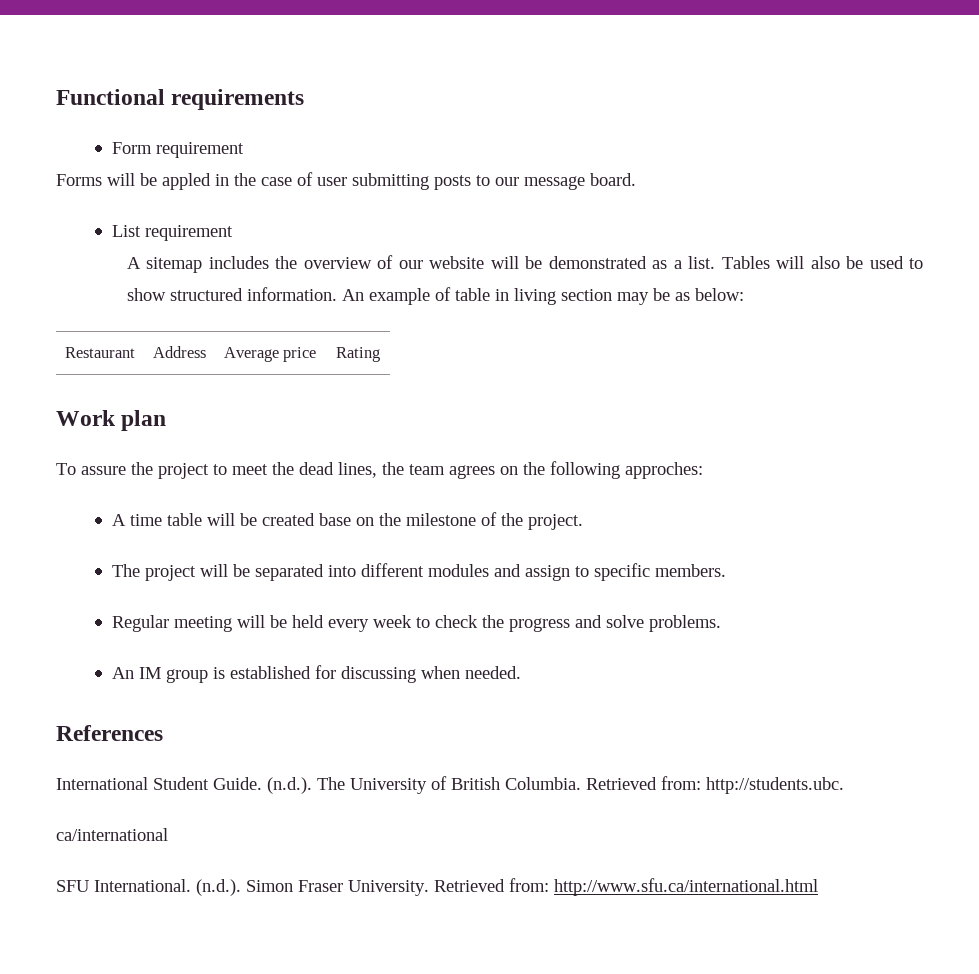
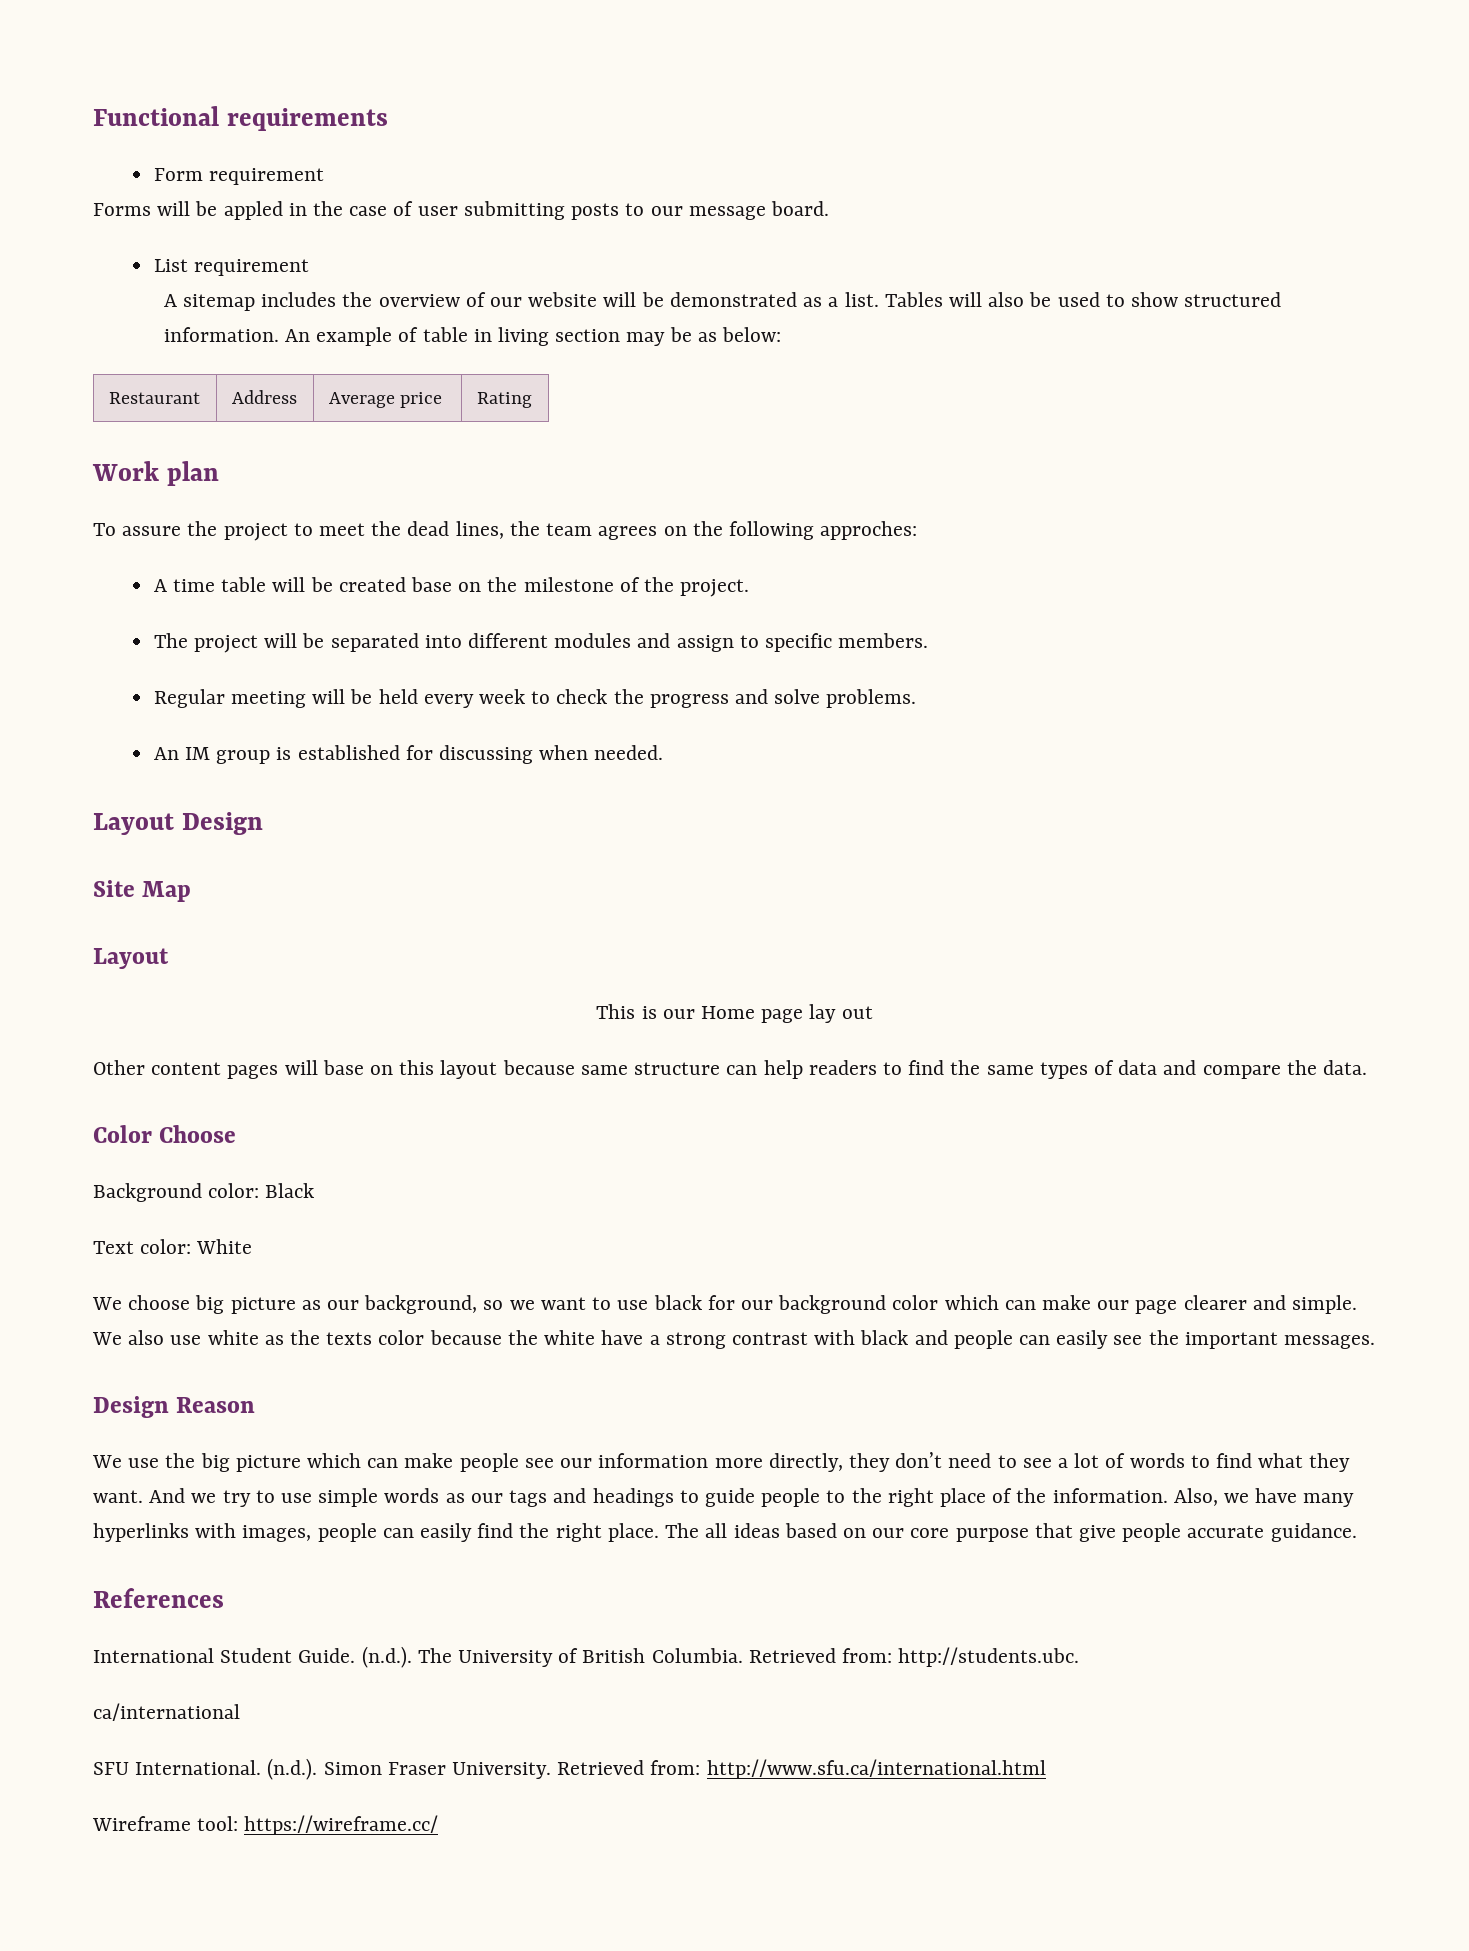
(521, 672) none -> [93,812,263,835] [93,880,192,902] [93,948,169,969] [596,1004,873,1023] [93,1060,1368,1079] [93,1125,237,1143] [93,1183,315,1202] [93,1239,253,1254] [92,1295,1358,1314] [92,1330,1376,1349] [93,1396,256,1418] [92,1452,1351,1472] [93,1488,1355,1507] [93,1523,1357,1542] // Layout Design // Site Map // Layout // This is our Home page lay out // Other content pages will base on this layout because same structure can help readers to find the same types of data and compare the data. // Color Choose // Background color: Black // Text color: White // We choose big picture as our background, so we want to use black for our background color which can make our page clearer and simple. We also use white as the texts color because the white have a strong contrast with black and people can easily see the important messages. // Design Reason // We use the big picture which can make people see our information more directly, they don’t need to see a lot of words to find what they want. And we try to use simple words as our tags and headings to guide people to the right place of the information. Also, we have many hyperlinks with images, people can easily find the right place. The all ideas based on our core purpose that give people accurate guidance.
(818, 887) none -> [92,1815,439,1835] // Wireframe tool: https://wireframe.cc/

